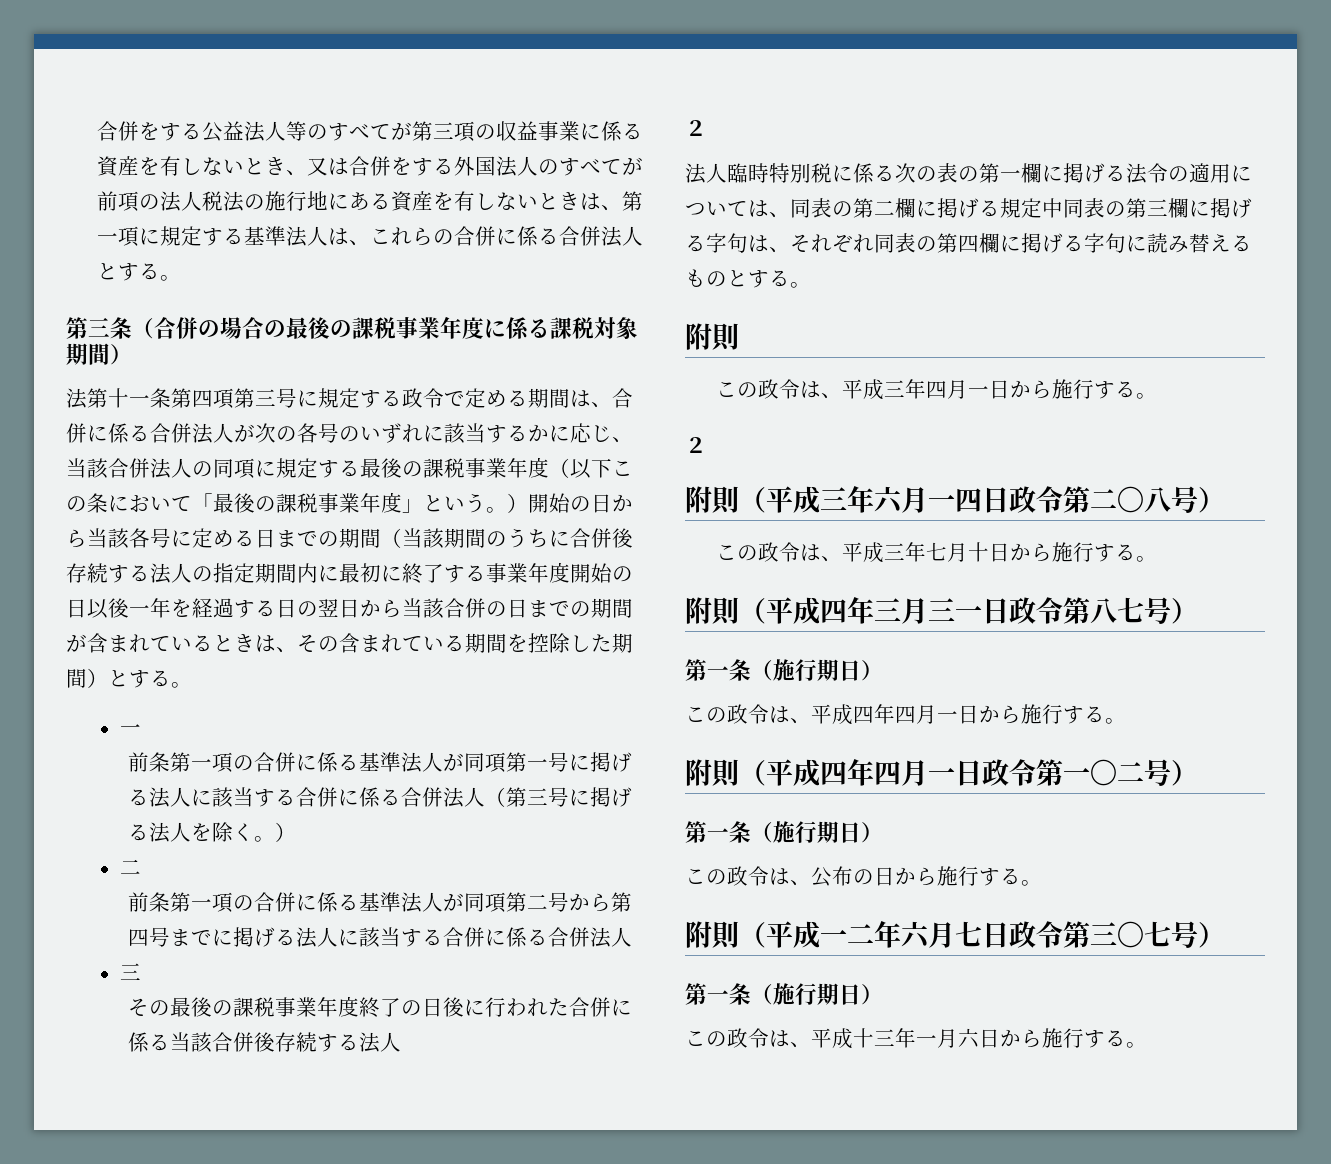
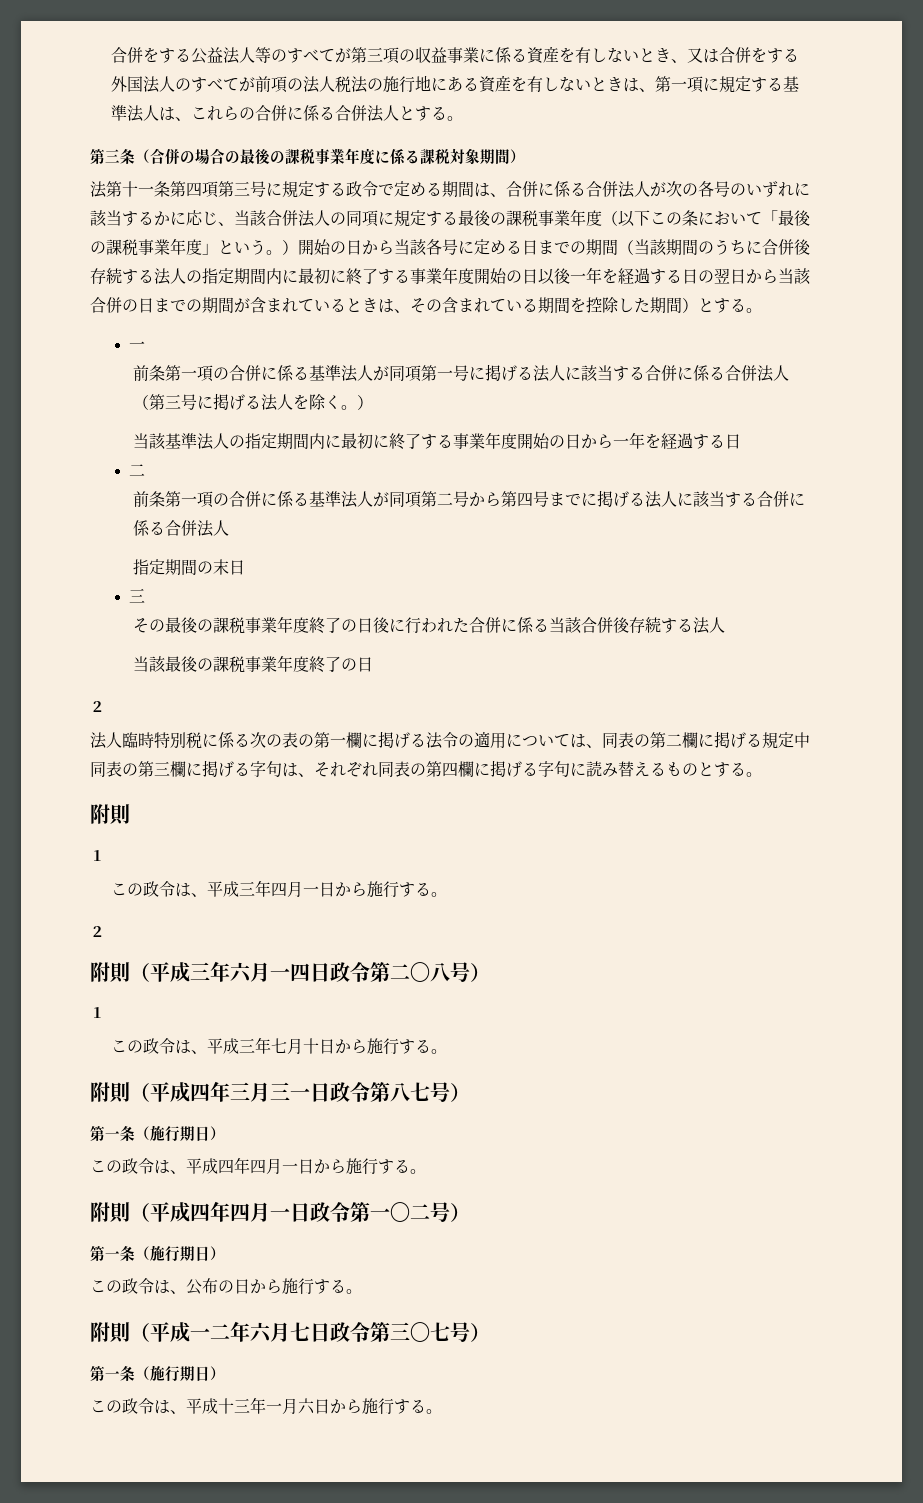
(297, 832) none -> [132,432,741,450] // 当該基準法人の指定期間内に最初に終了する事業年度開始の日から一年を経過する日
(633, 937) none -> [132,559,245,575] // 指定期間の末日
(402, 1042) none -> [132,655,373,673] // 当該最後の課税事業年度終了の日
(739, 337) none -> [90,850,105,861] // １
(1225, 500) none -> [90,1007,105,1018] // １

